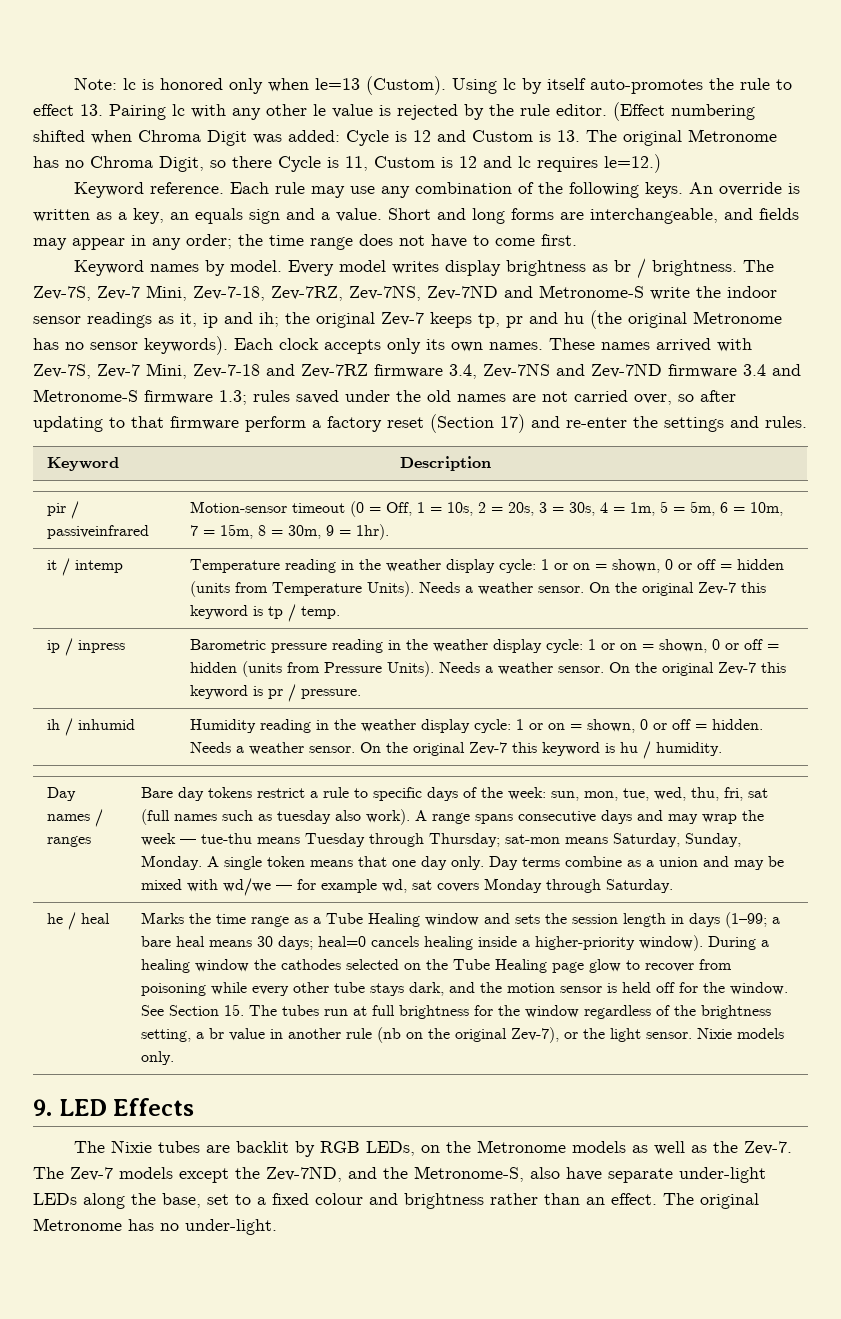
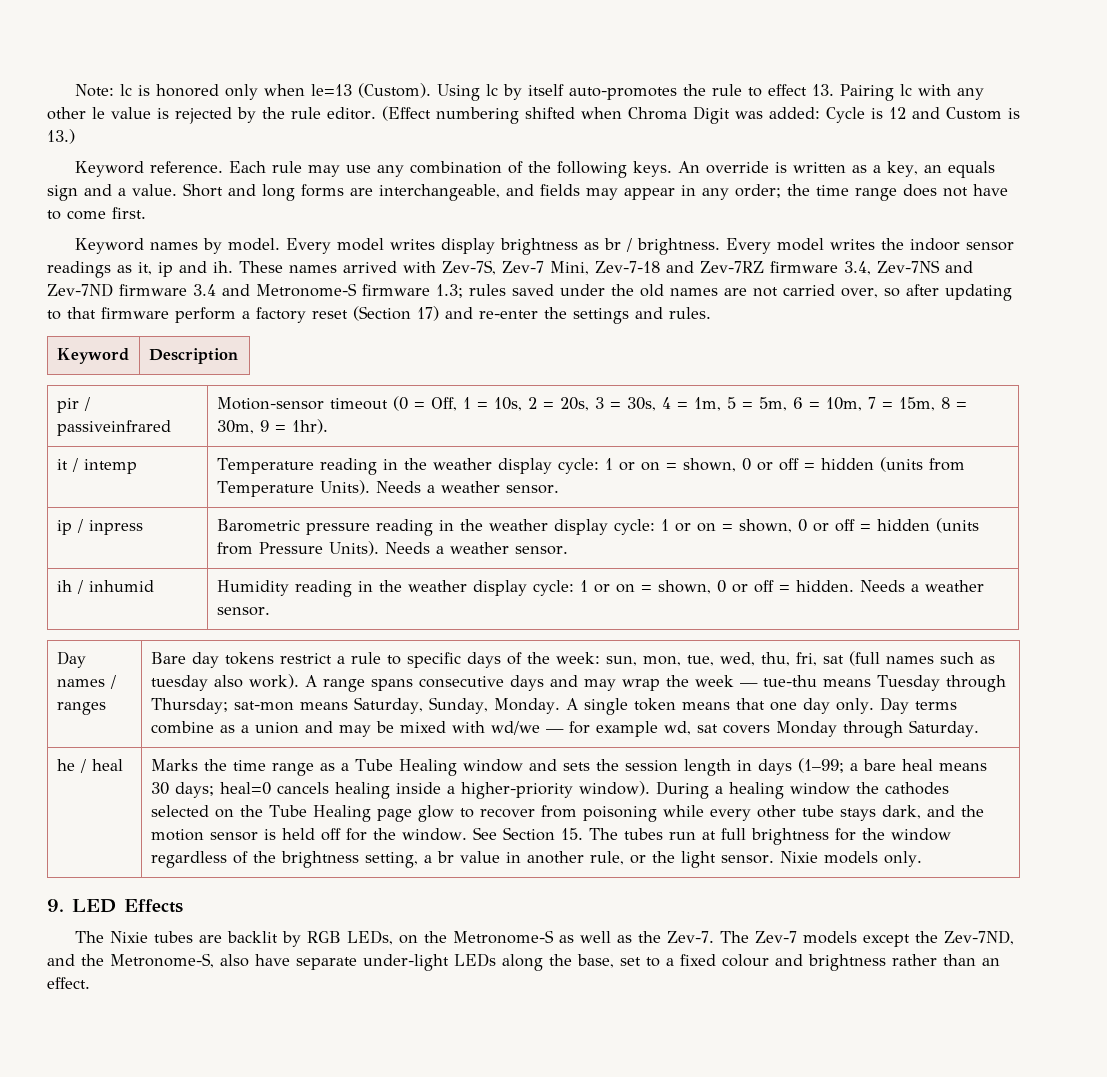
[557,129,777,146] [33,154,661,173] 13. The original Metronome has no Chroma Digit, so there Cycle is 11, Custom is 12 and lc requires le=12.) -> [47,129,75,144] 13.)
[742,260,774,272] [33,285,690,301] The Zev-7S, Zev-7 Mini, Zev-7-18, Zev-7RZ, Zev-7NS, Zev-7ND and Metronome-S write -> [726,238,876,254] Every model writes
[259,310,782,329] [33,336,543,355] ih; the original Zev-7 keeps tp, pr and hu (the original Metronome has no sensor keywords). Each clock accepts only its own names. -> [213,261,233,273] ih.
[588,582,766,596] [189,604,340,622] On the original Zev-7 this keyword is tp / temp. -> (559, 489) none
[608,662,786,676] [189,684,361,702] On the original Zev-7 this keyword is pr / pressure. -> (568, 550) none
[359,741,722,759] On the original Zev-7 this keyword is hu / humidity. -> (270, 611) none
[345,1027,559,1043] rule (nb on the original Zev-7), -> [589,851,624,865] rule,
[476,1140,626,1153] Metronome models -> [453,930,555,944] Metronome-S
[663,1193,759,1209] [33,1218,277,1235] The original Metronome has no under-light. -> (90, 983) none

